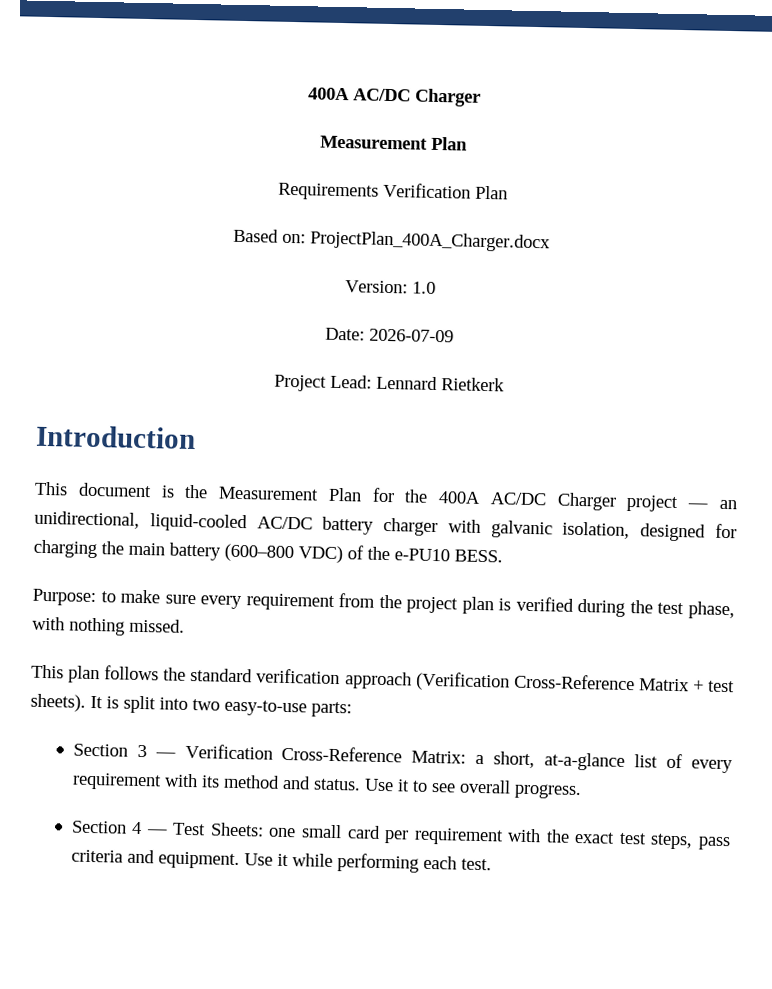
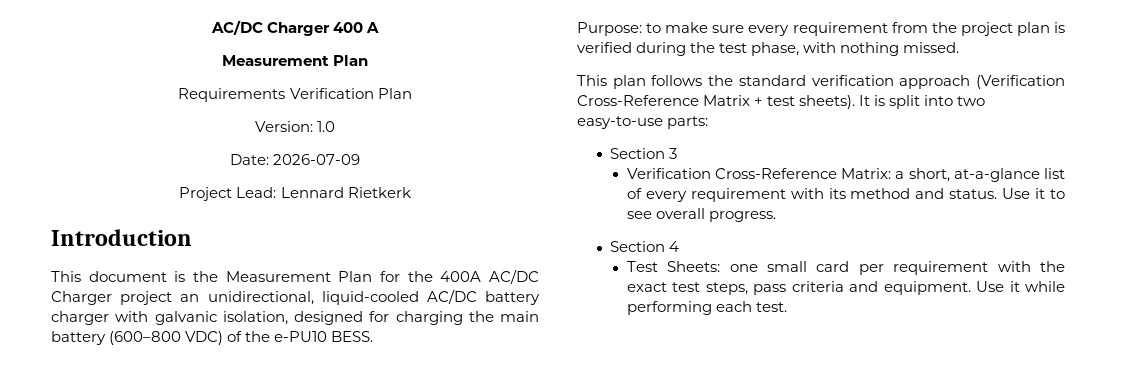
[308,87,481,107] 400A AC/DC Charger -> [210,20,380,36] AC/DC Charger 400 A
[233,228,551,253] // Based on: ProjectPlan_400A_Charger.docx -> (412, 93) none
[687,503,709,509] — -> (173, 298) none
[154,752,176,758] — -> (678, 153) //
[145,829,168,835] — -> (680, 246) //

